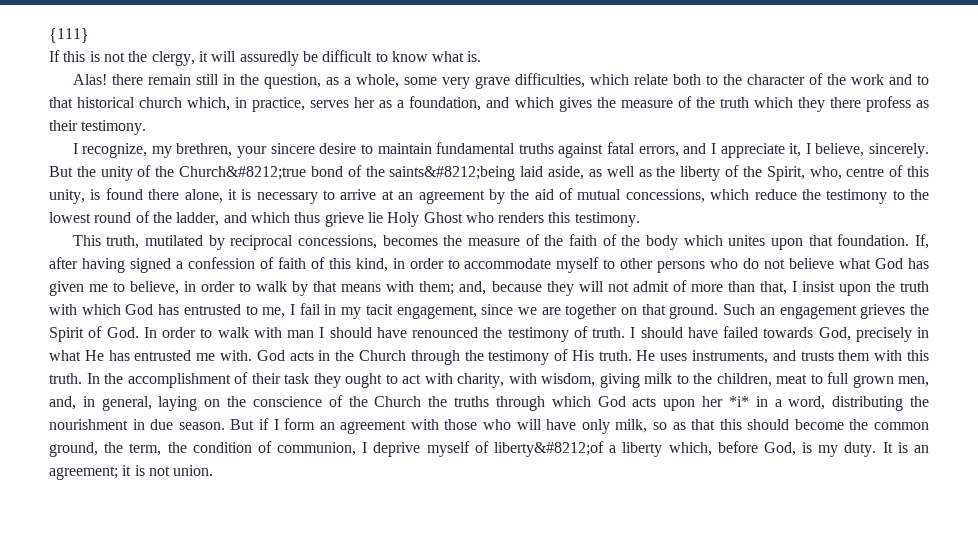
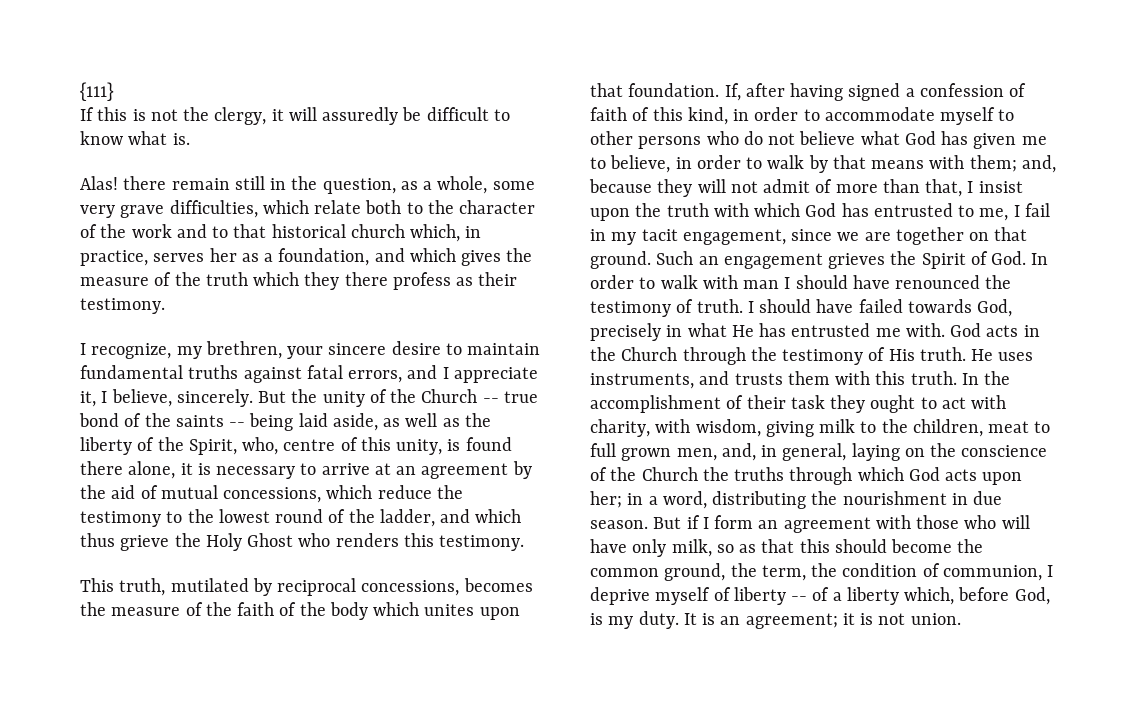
[179,165,516,181] Church&#8212;true bond of the saints&#8212;being -> [421,389,538,403] [79,413,294,431] Church -- true bond of the saints -- being
[367,212,383,223] lie -> [174,533,201,547] the
[702,396,749,407] her *i* -> [590,491,622,508] her;
[494,441,604,457] liberty&#8212;of -> [733,587,830,605] liberty -- of

